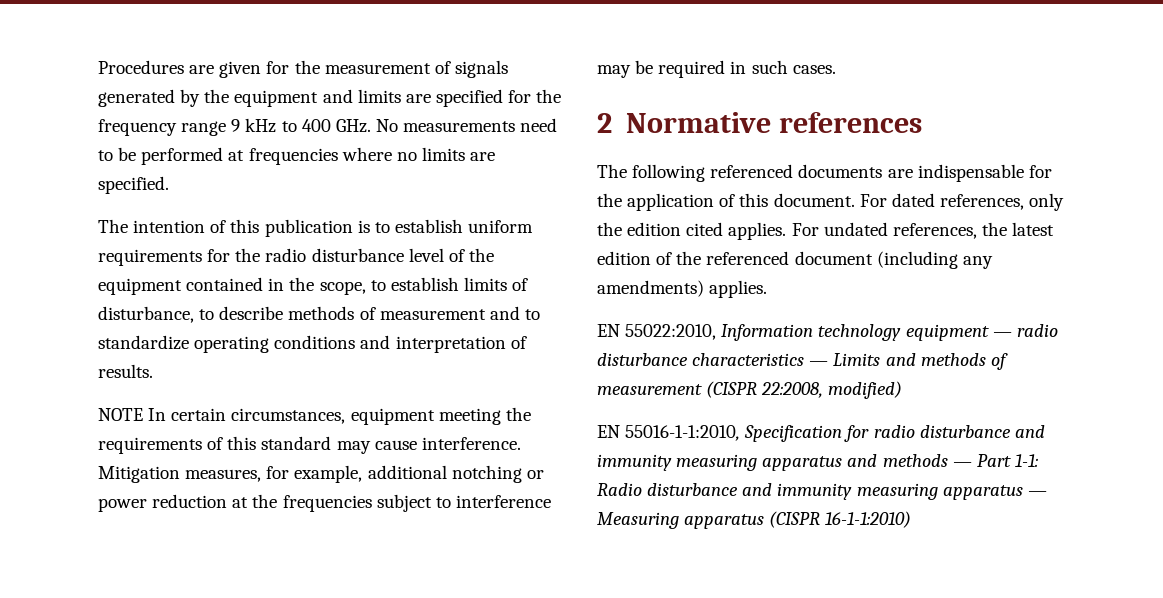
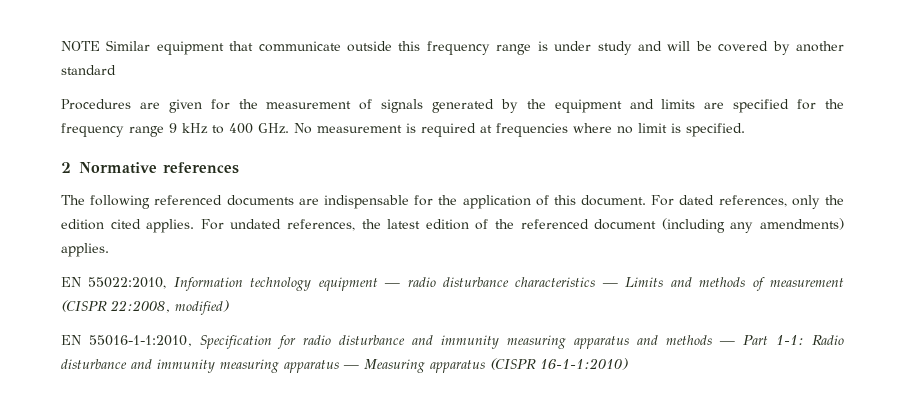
(98, 67) none -> [61,40,844,55] [61,65,116,75] NOTE Similar equipment that communicate outside this frequency range is under study and will be covered by another standard //
[403,118,558,132] [98,147,224,165] measurements need to be performed -> [317,123,476,137] measurement is required
[421,147,496,161] limits are -> [638,123,681,133] limit is
[98,219,534,237] [98,248,494,266] [98,277,529,295] [98,306,540,323] [98,335,527,353] [98,364,153,378] [98,407,531,425] [98,436,521,454] [98,465,544,483] [98,494,551,512] [597,60,836,78] // The intention of this publication is to establish uniform requirements for the radio disturbance level of the equipment contained in the scope, to establish limits of disturbance, to describe methods of measurement and to standardize operating conditions and interpretation of results. // NOTE In certain circumstances, equipment meeting the requirements of this standard may cause interference. Mitigation measures, for example, additional notching or power reduction at the frequencies subject to interference may be required in such cases. -> (745, 130) none

